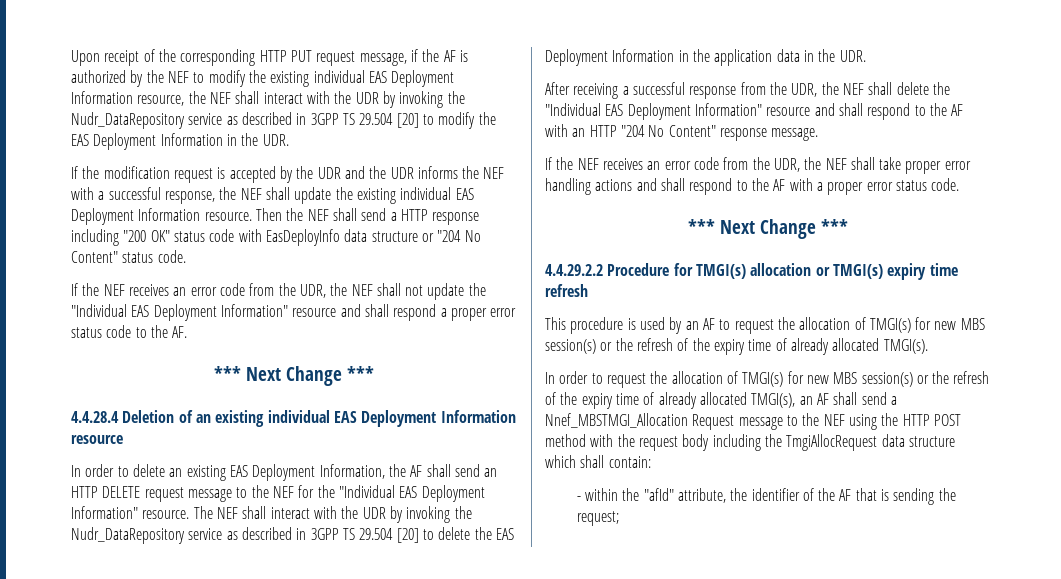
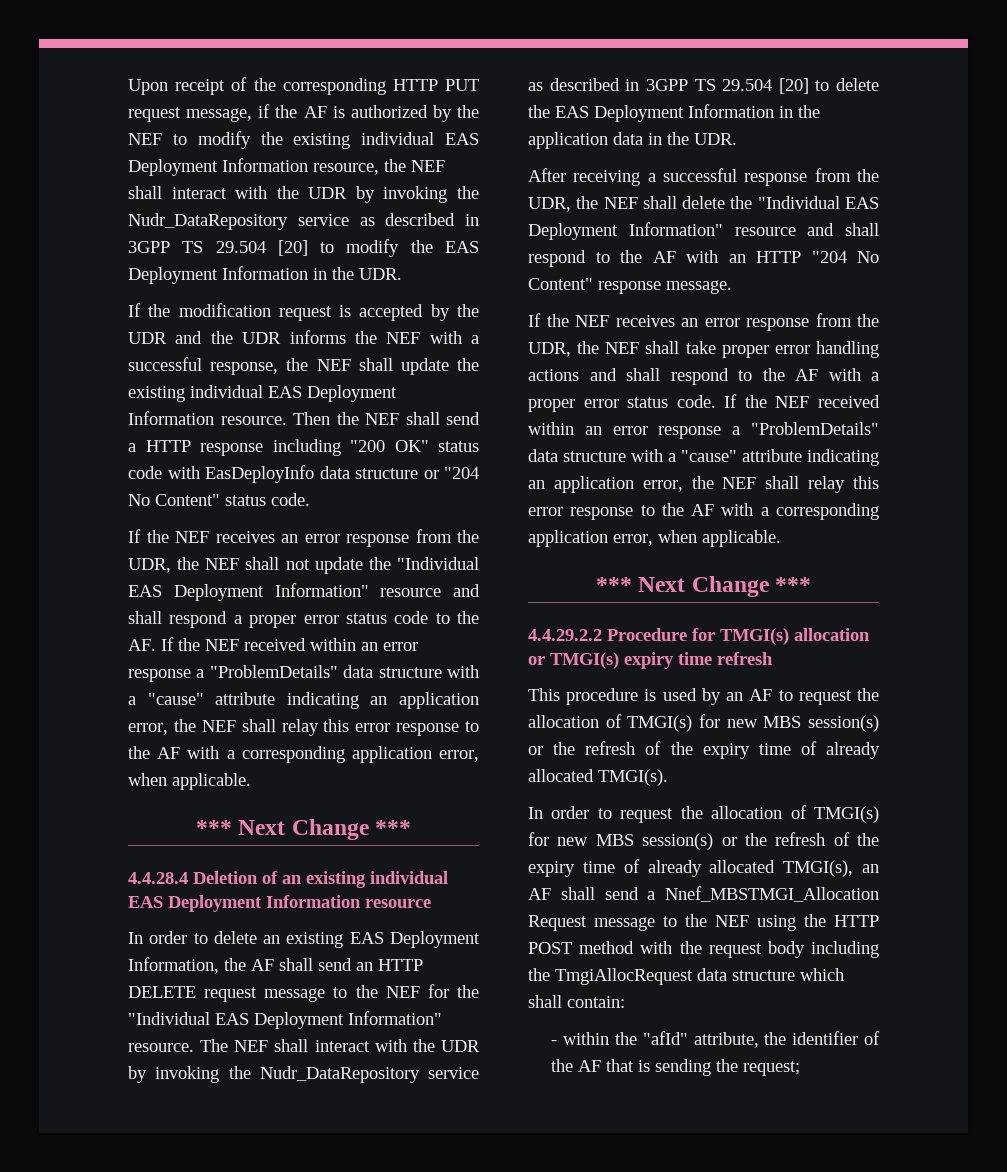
[219,283,245,296] code -> [346,534,409,547] response
(188, 332) none -> [161,637,418,651] [128,665,479,682] [128,692,479,709] [128,719,479,736] [128,746,480,763] [128,773,251,790] If the NEF received within an error response a "ProblemDetails" data structure with a "cause" attribute indicating an application error, the NEF shall relay this error response to the AF with a corresponding application error, when applicable.
[693,157,719,170] code -> [746,318,809,331] response
(960, 184) none -> [724,394,880,408] [528,422,879,439] [528,449,879,466] [528,476,879,493] [528,503,879,520] [528,530,781,547] If the NEF received within an error response a "ProblemDetails" data structure with a "cause" attribute indicating an application error, the NEF shall relay this error response to the AF with a corresponding application error, when applicable.

